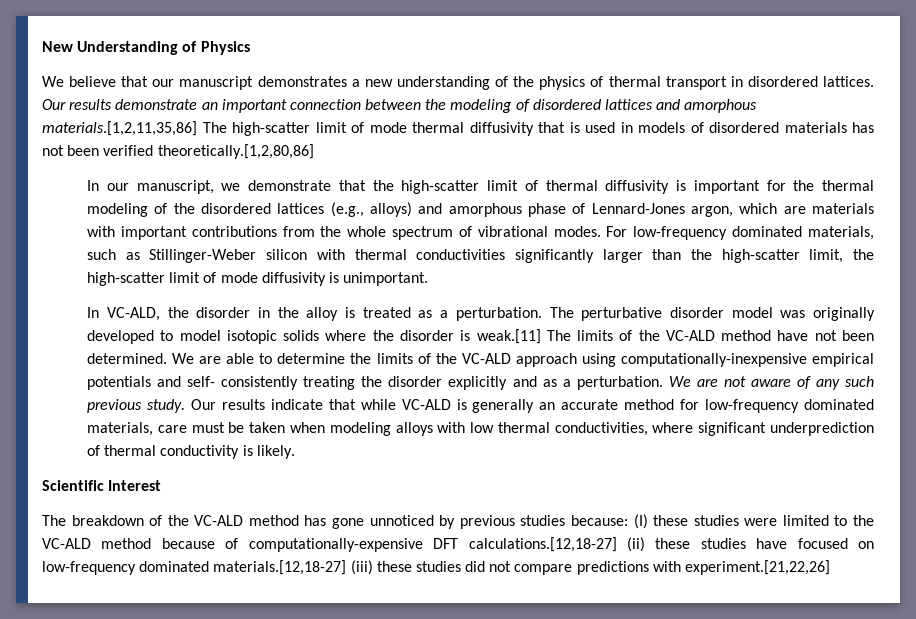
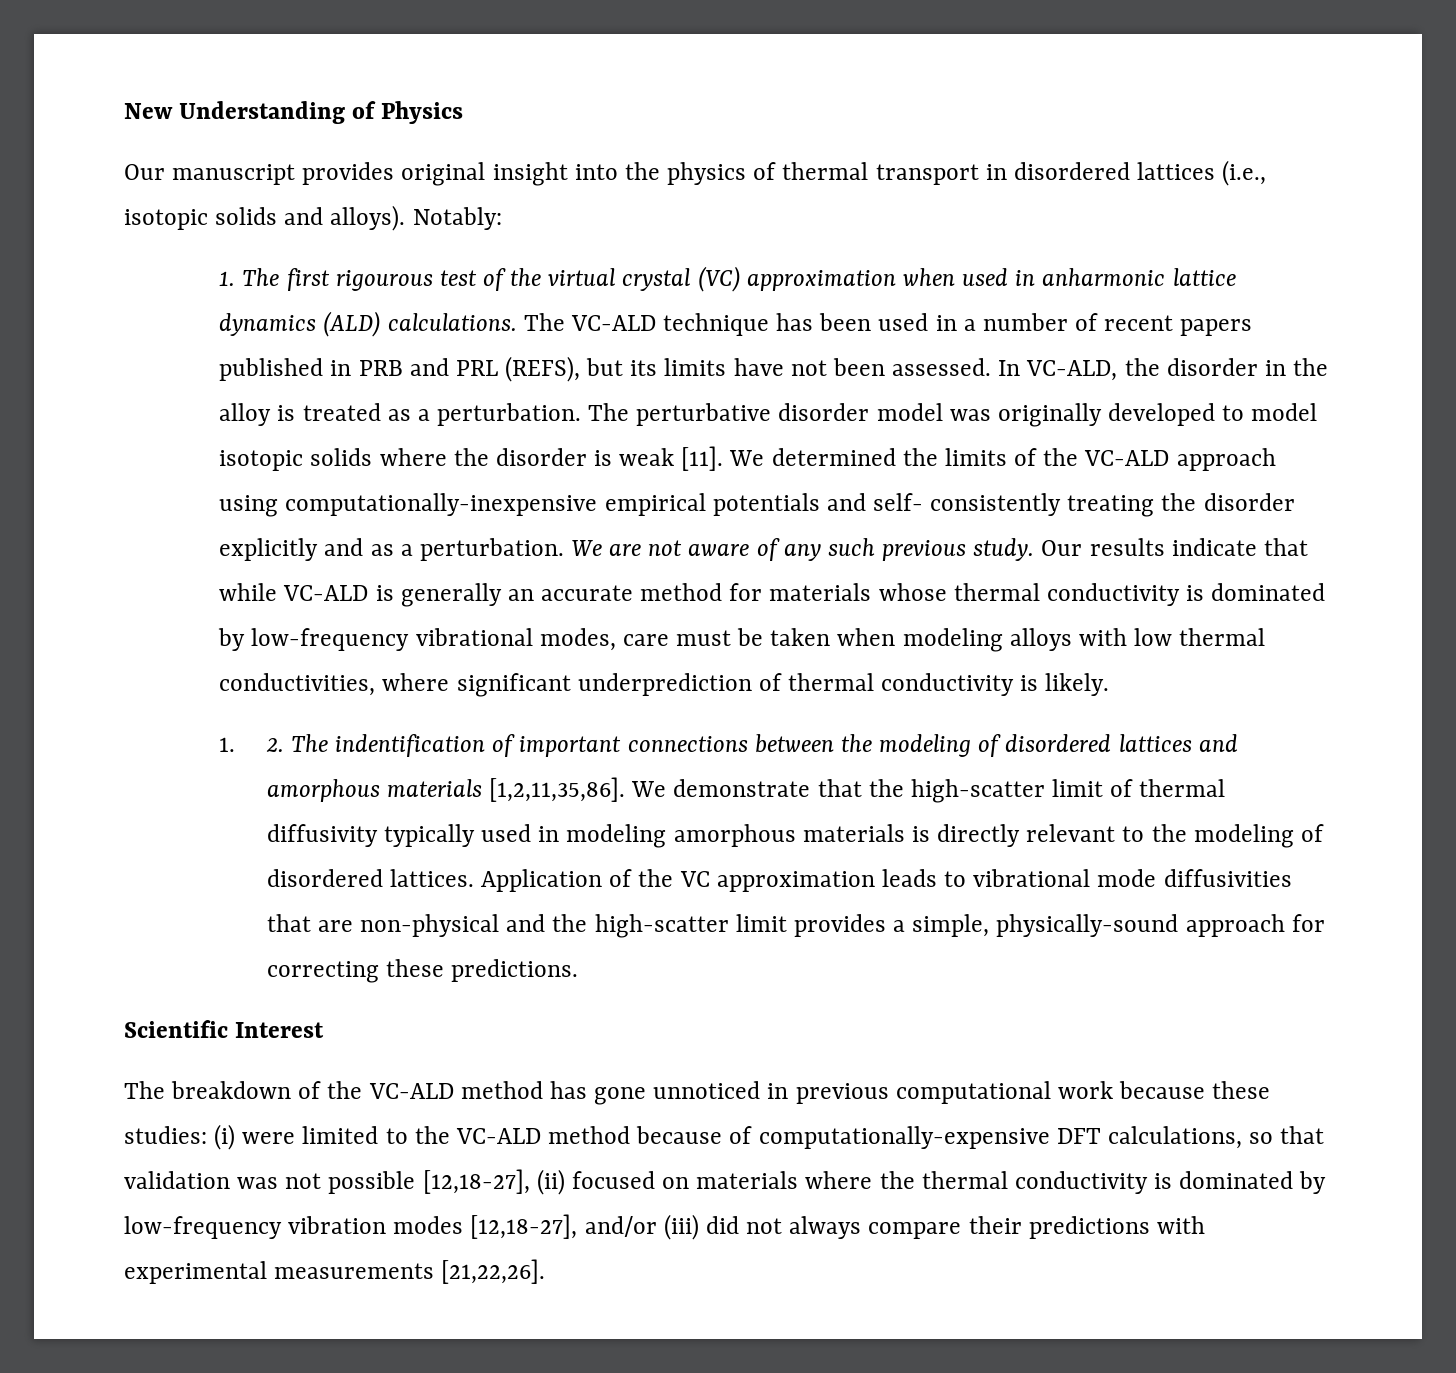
[42,76,509,90] We believe that our manuscript demonstrates a new understanding of -> [124,162,618,186] Our manuscript provides original insight into
[823,76,875,87] [42,99,758,113] [42,121,874,136] [42,144,314,159] [87,180,875,194] [87,202,875,217] [87,226,874,240] [87,249,874,263] [87,272,429,286] lattices. Our results demonstrate an important connection between the modeling of disordered lattices and amorphous materials.[1,2,11,35,86] The high-scatter limit of mode thermal diffusivity that is used in models of disordered materials has not been verified theoretically.[1,2,80,86] // In our manuscript, we demonstrate that the high-scatter limit of thermal diffusivity is important for the thermal modeling of the disordered lattices (e.g., alloys) and amorphous phase of Lennard-Jones argon, which are materials with important contributions from the whole spectrum of vibrational modes. For low-frequency dominated materials, such as Stillinger-Weber silicon with thermal conductivities significantly larger than the high-scatter limit, the high-scatter limit of mode diffusivity is unimportant. // -> [1137,160,1267,186] [124,205,502,231] [219,266,1236,292] [219,311,1253,337] [219,356,992,382] lattices (i.e., isotopic solids and alloys). Notably: // 1. The first rigourous test of the virtual crystal (VC) approximation when used in anharmonic lattice dynamics (ALD) calculations. The VC-ALD technique has been used in a number of recent papers published in PRB and PRL (REFS), but its limits have not been assessed.
[476,329,874,344] [87,353,346,364] weak.[11] The limits of the VC-ALD method have not been determined. We are able to determine -> [619,446,896,471] weak [11]. We determined
[705,399,874,413] [87,422,154,436] low-frequency dominated materials, -> [769,583,1326,606] [218,628,616,651] materials whose thermal conductivity is dominated by low-frequency vibrational modes,
(295, 452) none -> [219,734,1238,757] [266,777,1226,803] [266,824,1324,848] [266,869,1292,892] [266,914,1325,938] [266,959,579,983] // 1. 2. The indentification of important connections between the modeling of disordered lattices and amorphous materials [1,2,11,35,86]. We demonstrate that the high-scatter limit of thermal diffusivity typically used in modeling amorphous materials is directly relevant to the modeling of disordered lattices. Application of the VC approximation leads to vibrational mode diffusivities that are non-physical and the high-scatter limit provides a simple, physically-sound approach for correcting these predictions.
[439,514,739,529] by previous studies because: (I) these studies -> [767,1081,1271,1104] [124,1124,236,1150] in previous computational work because these studies: (i)
[468,537,874,552] [42,560,831,575] calculations.[12,18-27] (ii) these studies have focused on low-frequency dominated materials.[12,18-27] (iii) these studies did not compare predictions with experiment.[21,22,26] -> [1107,1126,1325,1149] [124,1169,1327,1195] [124,1214,1205,1240] [124,1259,546,1284] calculations, so that validation was not possible [12,18-27], (ii) focused on materials where the thermal conductivity is dominated by low-frequency vibration modes [12,18-27], and/or (iii) did not always compare their predictions with experimental measurements [21,22,26].

